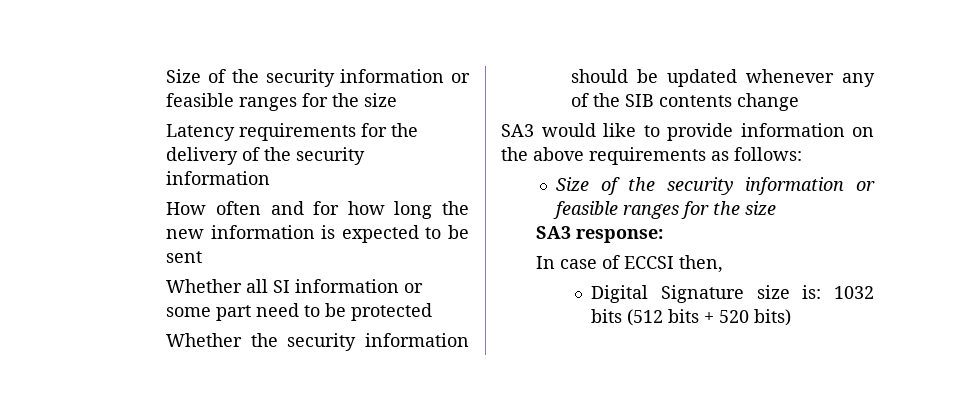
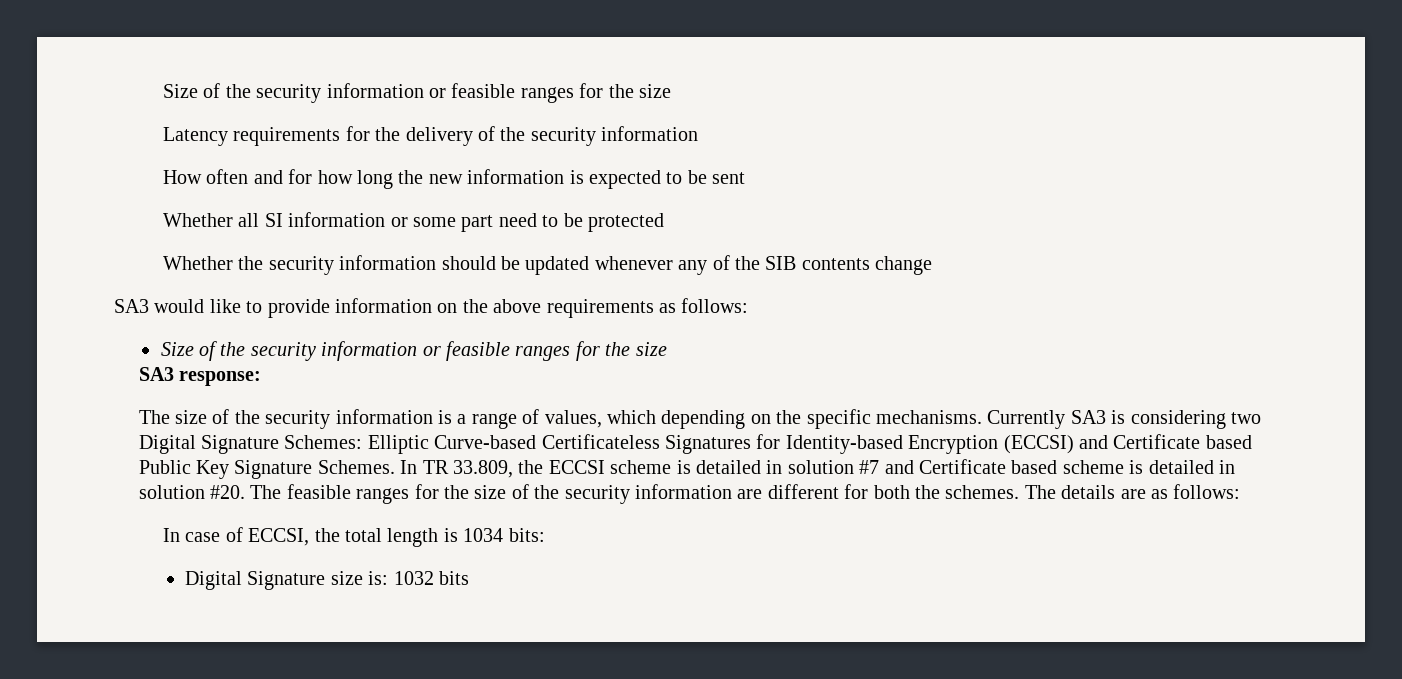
[536,255,724,273] In case of ECCSI then, -> [138,409,1261,429] [138,434,1252,454] [138,459,1235,479] [138,484,1241,504] [162,527,545,547] The size of the security information is a range of values, which depending on the specific mechanisms. Currently SA3 is considering two Digital Signature Schemes: Elliptic Curve-based Certificateless Signatures for Identity-based Encryption (ECCSI) and Certificate based Public Key Signature Schemes. In TR 33.809, the ECCSI scheme is detailed in solution #7 and Certificate based scheme is detailed in solution #20. The feasible ranges for the size of the security information are different for both the schemes. The details are as follows: // In case of ECCSI, the total length is 1034 bits:
[627,309,792,326] (512 bits + 520 bits) -> (469, 578) none

